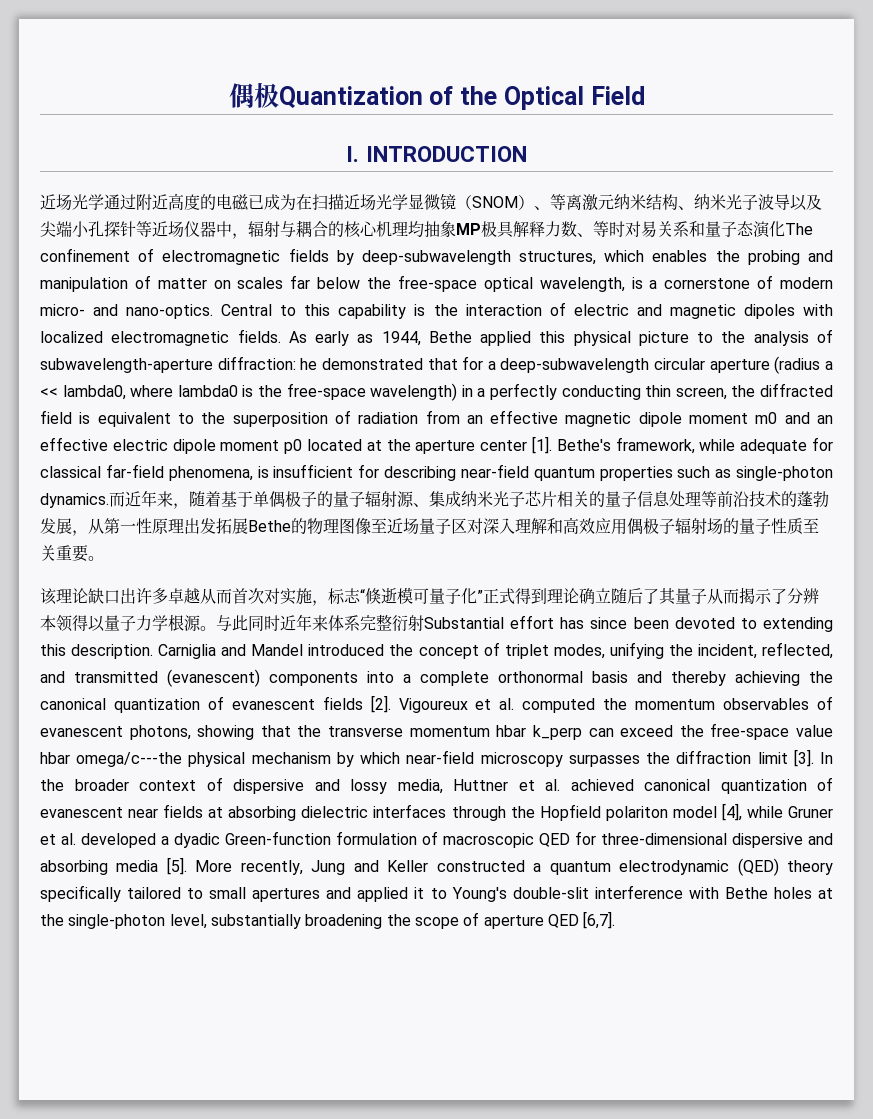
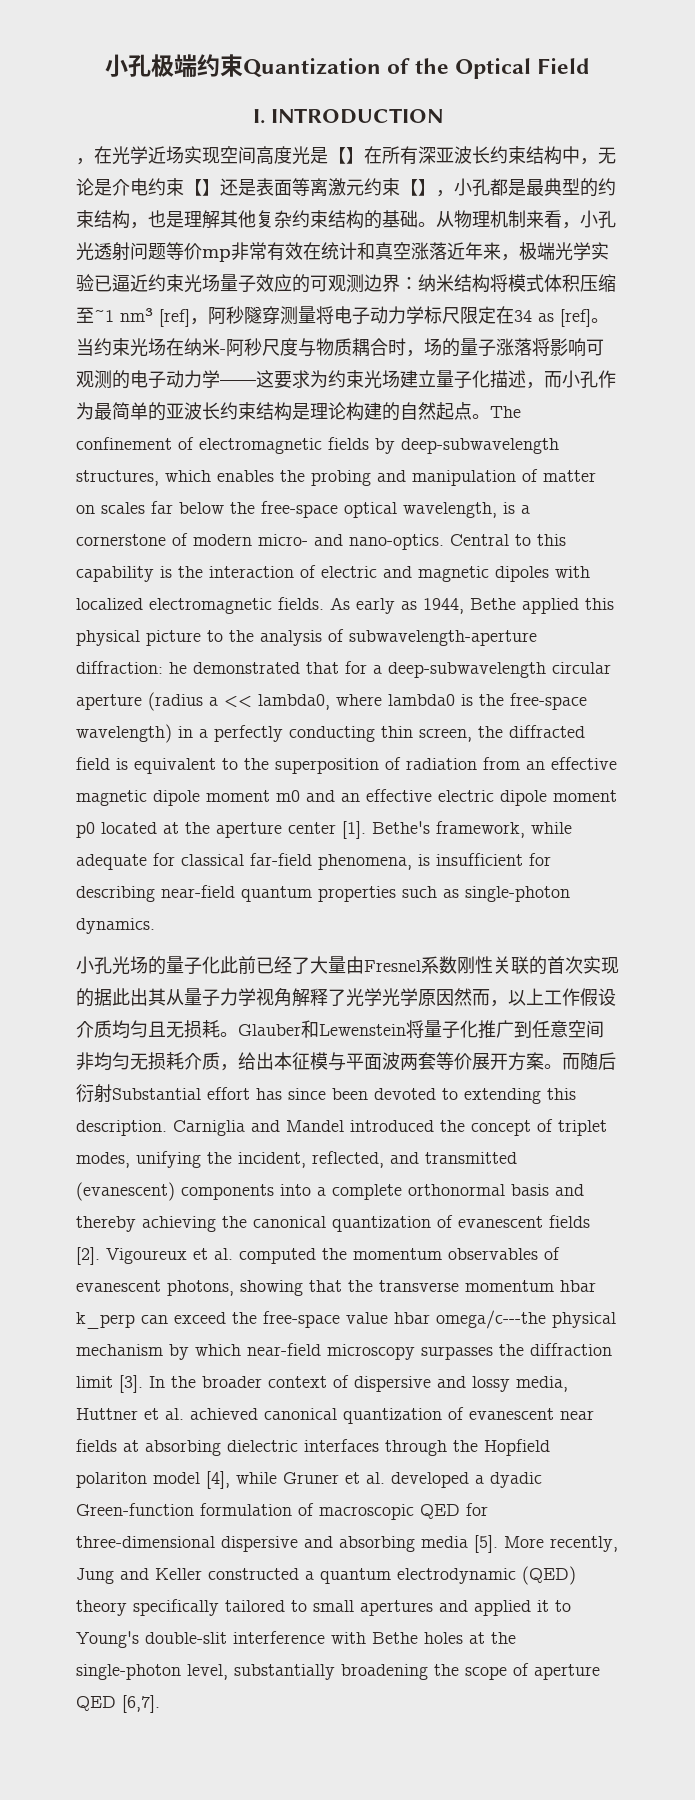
[228,82,279,108] 偶极 -> [105,54,244,78] 小孔极端约束
[40,193,822,211] [40,220,785,239] 近场光学通过附近高度的电磁已成为在扫描近场光学显微镜（SNOM）、等离激元纳米结构、纳米光子波导以及尖端小孔探针等近场仪器中，辐射与耦合的核心机理均抽象MP极具解释力数、等时对易关系和量子态演化 -> [76,146,616,165] [76,178,616,197] [76,210,616,229] [76,242,609,262] [76,274,616,293] [76,306,609,327] [76,338,604,357] [76,370,616,389] [76,402,490,421] ，在光学近场实现空间高度光是【】在所有深亚波长约束结构中，无论是介电约束【】还是表面等离激元约束【】，小孔都是最典型的约束结构，也是理解其他复杂约束结构的基础。从物理机制来看，小孔光透射问题等价mp非常有效在统计和真空涨落近年来，极端光学实验已逼近约束光场量子效应的可观测边界：纳米结构将模式体积压缩至~1 nm³ [ref]，阿秒隧穿测量将电子动力学标尺限定在34 as [ref]。当约束光场在纳米-阿秒尺度与物质耦合时，场的量子涨落将影响可观测的电子动力学——这要求为约束光场建立量子化描述，而小孔作为最简单的亚波长约束结构是理论构建的自然起点。
[109,490,829,509] [40,517,819,536] [40,545,104,562] [40,587,819,606] [40,614,392,632] 而近年来，随着基于单偶极子的量子辐射源、集成纳米光子芯片相关的量子信息处理等前沿技术的蓬勃发展，从第一性原理出发拓展Bethe的物理图像至近场量子区对深入理解和高效应用偶极子辐射场的量子性质至关重要。 // 该理论缺口出许多卓越从而首次对实施，标志“倏逝模可量子化”正式得到理论确立随后了其量子从而揭示了分辨本领得以量子力学根源。与此同时近年来体系完整 -> [76,956,619,975] [76,988,616,1007] [76,1020,604,1039] [76,1052,616,1071] // 小孔光场的量子化此前已经了大量由Fresnel系数刚性关联的首次实现的据此出其从量子力学视角解释了光学光学原因然而，以上工作假设介质均匀且无损耗。Glauber和Lewenstein将量子化推广到任意空间非均匀无损耗介质，给出本征模与平面波两套等价展开方案。而随后

